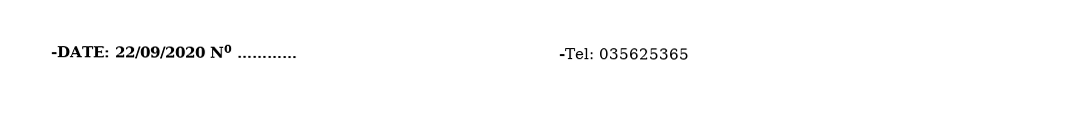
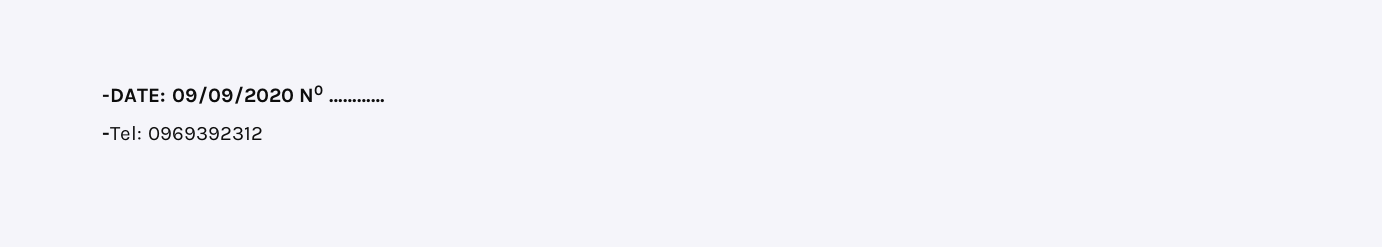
[115,46,206,59] 22/09/2020 -> [171,86,294,104] 09/09/2020
[598,48,690,60] 035625365 -> [147,126,263,141] 0969392312

